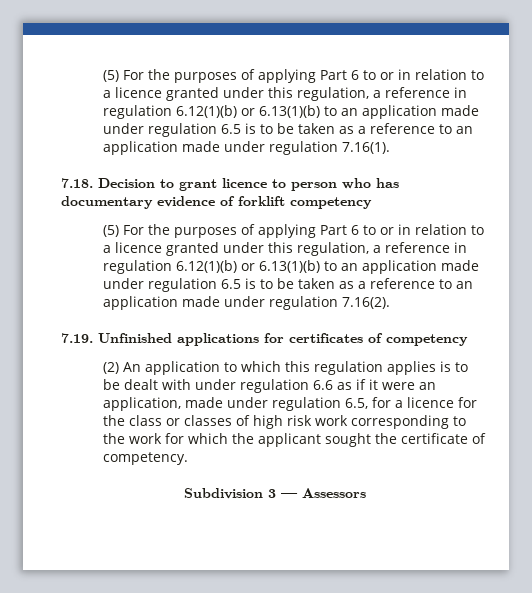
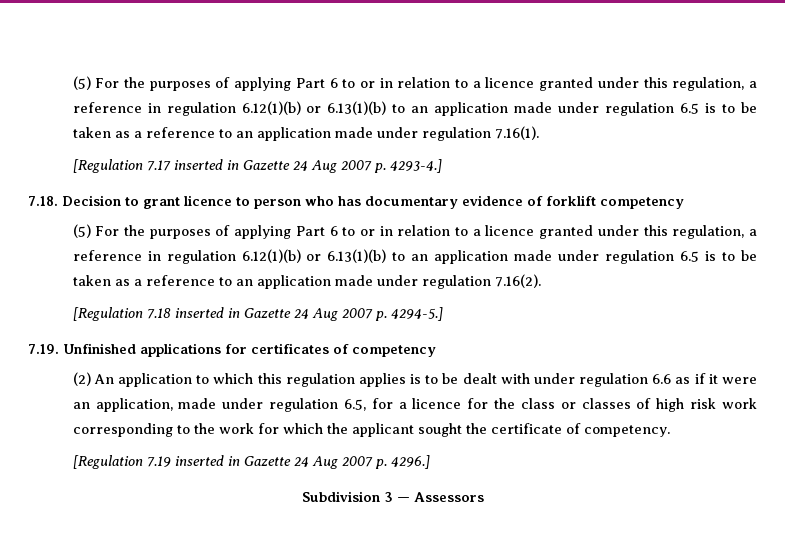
(390, 148) none -> [72,159,442,173] // [Regulation 7.17 inserted in Gazette 24 Aug 2007 p. 4293-4.]
(390, 303) none -> [72,307,443,321] // [Regulation 7.18 inserted in Gazette 24 Aug 2007 p. 4294-5.]
(188, 458) none -> [72,455,430,469] // [Regulation 7.19 inserted in Gazette 24 Aug 2007 p. 4296.]

